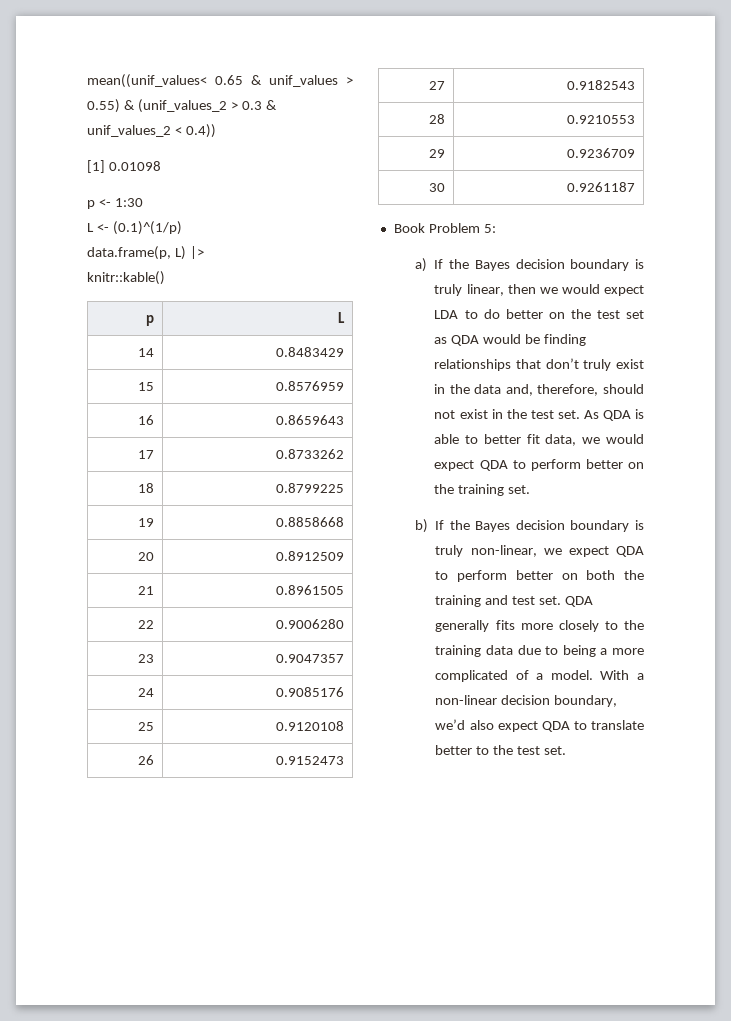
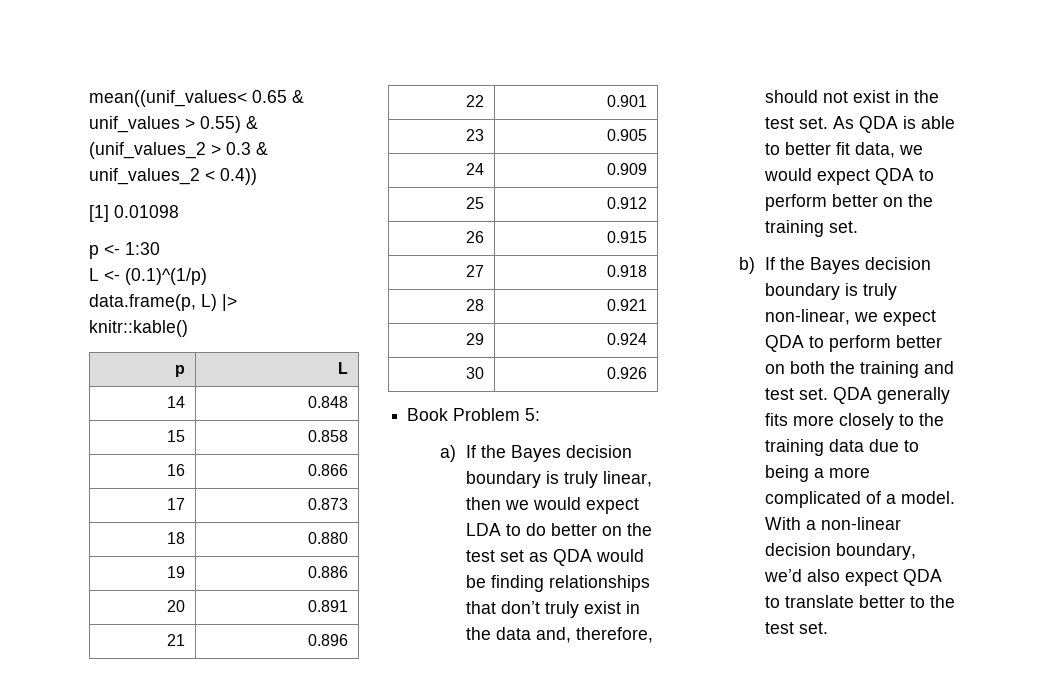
[276,347,345,357] 0.8483429 -> [307,396,348,408] 0.848
[276,381,345,391] 0.8576959 -> [307,430,348,442] 0.858
[276,415,345,425] 0.8659643 -> [307,464,348,476] 0.866
[276,449,345,459] 0.8733262 -> [307,498,348,510] 0.873
[276,483,345,493] 0.8799225 -> [307,532,348,544] 0.880
[276,517,345,527] 0.8858668 -> [307,566,348,578] 0.886
[276,551,345,561] 0.8912509 -> [307,600,348,612] 0.891
[276,585,345,595] 0.8961505 -> [307,634,348,646] 0.896
[276,619,345,629] 0.9006280 -> [606,95,647,107] 0.901
[276,654,345,663] 0.9047357 -> [606,129,647,141] 0.905
[276,687,345,697] 0.9085176 -> [606,163,647,175] 0.909
[276,721,345,731] 0.9120108 -> [606,197,647,209] 0.912
[276,756,345,765] 0.9152473 -> [606,231,647,243] 0.915
[567,80,636,90] 0.9182543 -> [606,265,647,277] 0.918
[567,115,636,124] 0.9210553 -> [606,299,647,311] 0.921
[567,148,636,158] 0.9236709 -> [606,333,647,345] 0.924
[567,182,636,192] 0.9261187 -> [606,367,647,379] 0.926

